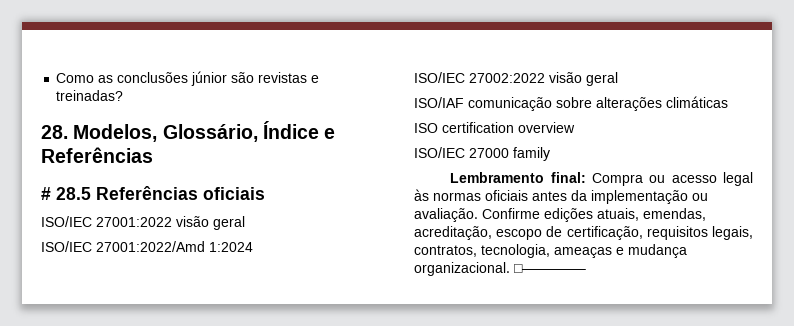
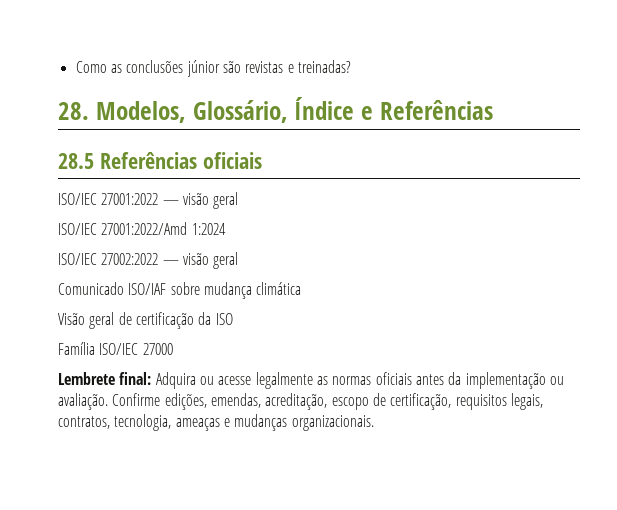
[41,187,51,200] # -> (493, 110) none
(172, 222) none -> [162,200,179,205] —
[549,72,618,86] [414,96,728,111] visão geral // ISO/IAF comunicação sobre alterações climáticas // -> [162,252,239,269] [58,282,302,299] [58,312,212,329] — visão geral // Comunicado ISO/IAF sobre mudança climática // Visão geral de certificação da
[442,122,575,133] certification overview // -> [58,342,95,355] // Família
[513,147,550,161] [450,172,753,186] [414,189,429,201] family // Lembramento final: Compra ou acesso legal às -> [58,372,328,389] // Lembrete final: Adquira ou acesse legalmente as
[544,208,639,222] edições atuais, -> [164,393,207,410] edições,
[628,244,687,258] [414,262,586,276] mudança organizacional. □————– -> [234,414,374,431] mudanças organizacionais.

